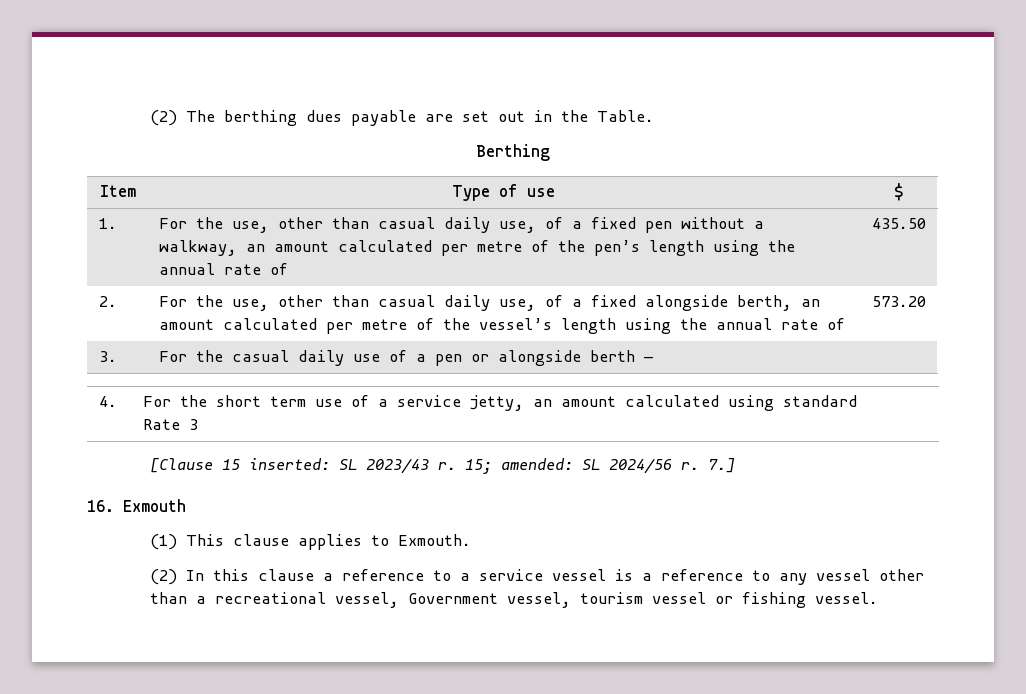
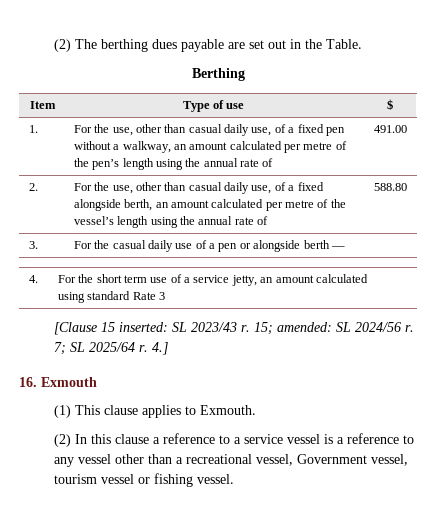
[872,218,927,229] 435.50 -> [374,125,408,133] 491.00
[872,296,927,307] 573.20 -> [374,183,408,191] 588.80
[708,458,736,473] 7.] -> [54,342,169,355] 7; SL 2025/64 r. 4.]

